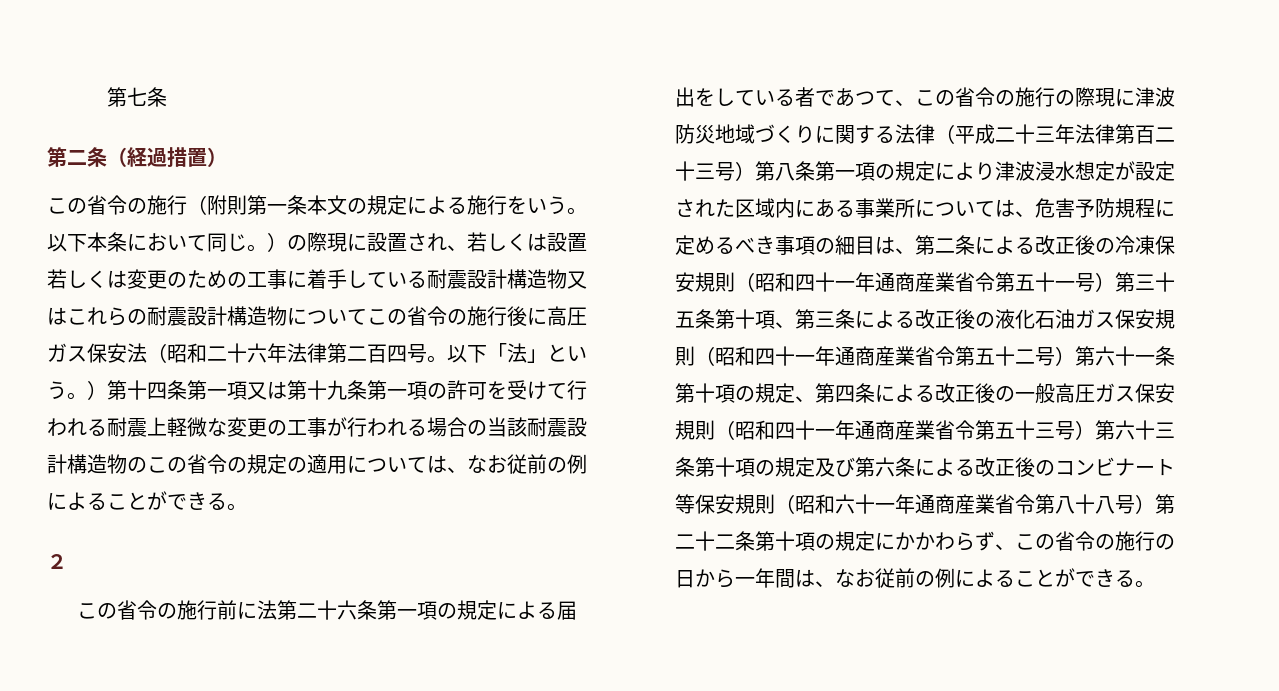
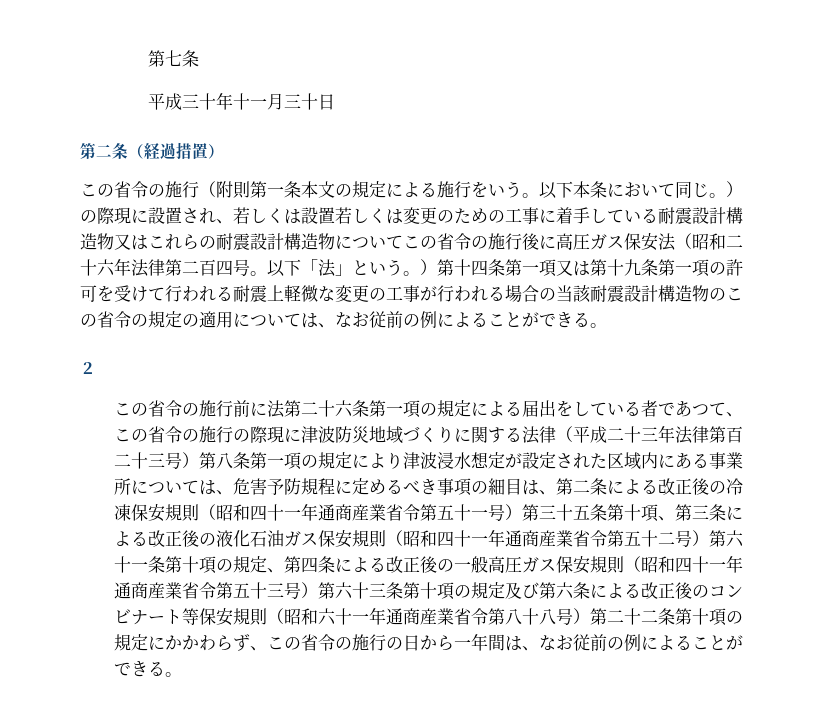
(168, 97) none -> [147,92,335,110] // 平成三十年十一月三十日

